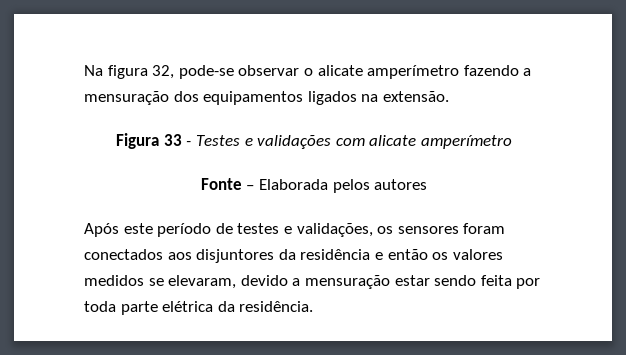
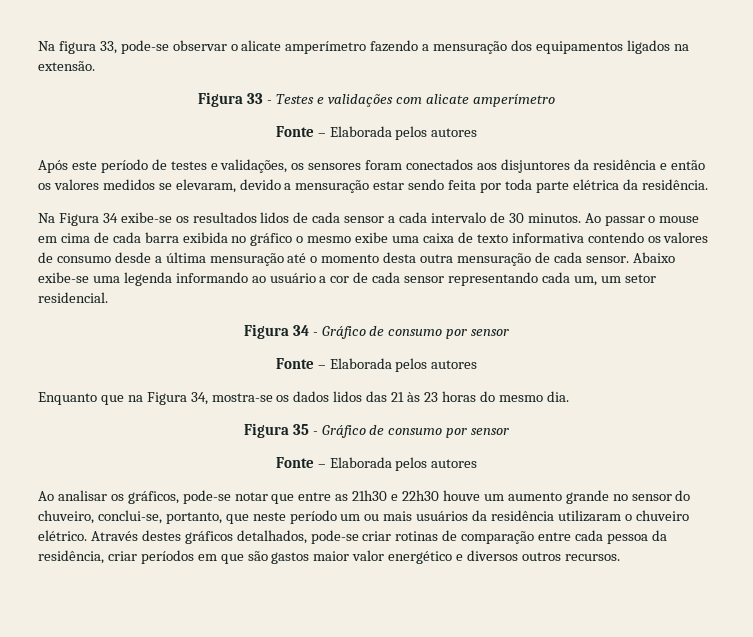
[152,65,175,79] 32, -> [99,41,117,54] 33,
(314, 306) none -> [38,212,700,226] [38,232,709,246] [38,252,675,266] [38,272,656,286] [38,292,108,303] [243,324,510,339] [275,358,478,372] [38,391,569,405] [243,423,510,438] [275,457,478,471] [38,490,691,504] [38,510,689,524] [38,530,667,544] [38,550,620,564] // Na Figura 34 exibe-se os resultados lidos de cada sensor a cada intervalo de 30 minutos. Ao passar o mouse em cima de cada barra exibida no gráfico o mesmo exibe uma caixa de texto informativa contendo os valores de consumo desde a última mensuração até o momento desta outra mensuração de cada sensor. Abaixo exibe-se uma legenda informando ao usuário a cor de cada sensor representando cada um, um setor residencial. // Figura 34 - Gráfico de consumo por sensor // Fonte – Elaborada pelos autores // Enquanto que na Figura 34, mostra-se os dados lidos das 21 às 23 horas do mesmo dia. // Figura 35 - Gráfico de consumo por sensor // Fonte – Elaborada pelos autores // Ao analisar os gráficos, pode-se notar que entre as 21h30 e 22h30 houve um aumento grande no sensor do chuveiro, conclui-se, portanto, que neste período um ou mais usuários da residência utilizaram o chuveiro elétrico. Através destes gráficos detalhados, pode-se criar rotinas de comparação entre cada pessoa da residência, criar períodos em que são gastos maior valor energético e diversos outros recursos.

